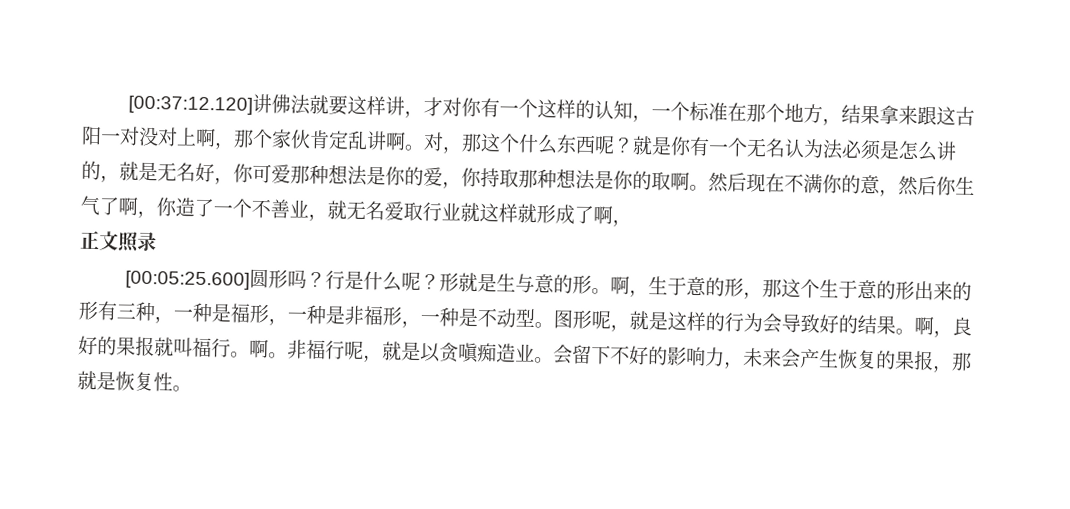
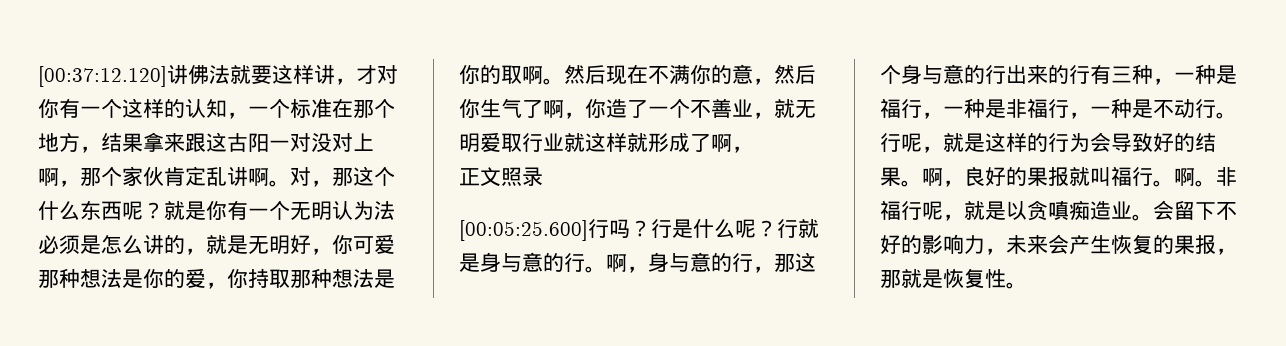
[765,138,786,158] 名 -> [311,201,332,220] 明
[176,162,196,182] 名 -> [269,235,290,254] 明
[365,200,385,221] 名 -> [459,133,480,152] 明
[248,268,288,289] 圆形 -> [588,219,609,238] 行
[438,272,972,301] [78,300,99,321] 形就是生与意的形。啊，生于意的形，那这个生于意的形出来的形 -> [777,219,819,238] [459,252,816,273] [880,64,1090,84] 行就是身与意的行。啊，身与意的行，那这个身与意的行出来的行
[249,303,270,324] 形 -> [901,99,922,118] 行
[382,306,403,326] 形 -> [1048,99,1069,118] 行
[515,308,593,330] 型。图形 -> [1195,99,1237,119] [880,133,901,152] 行。行

